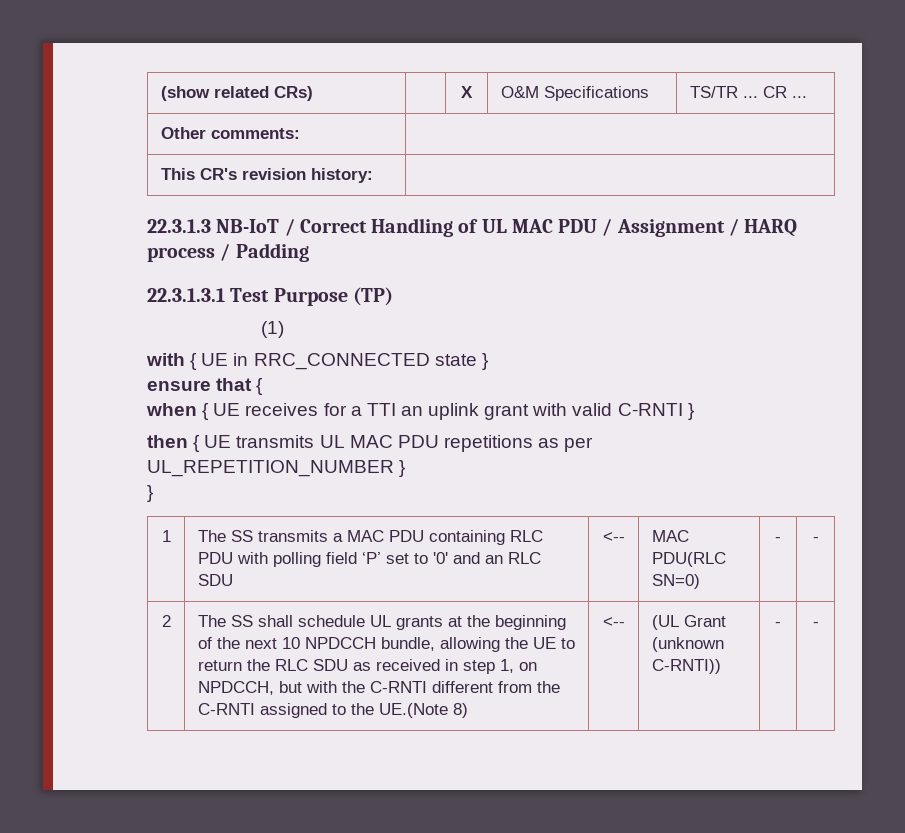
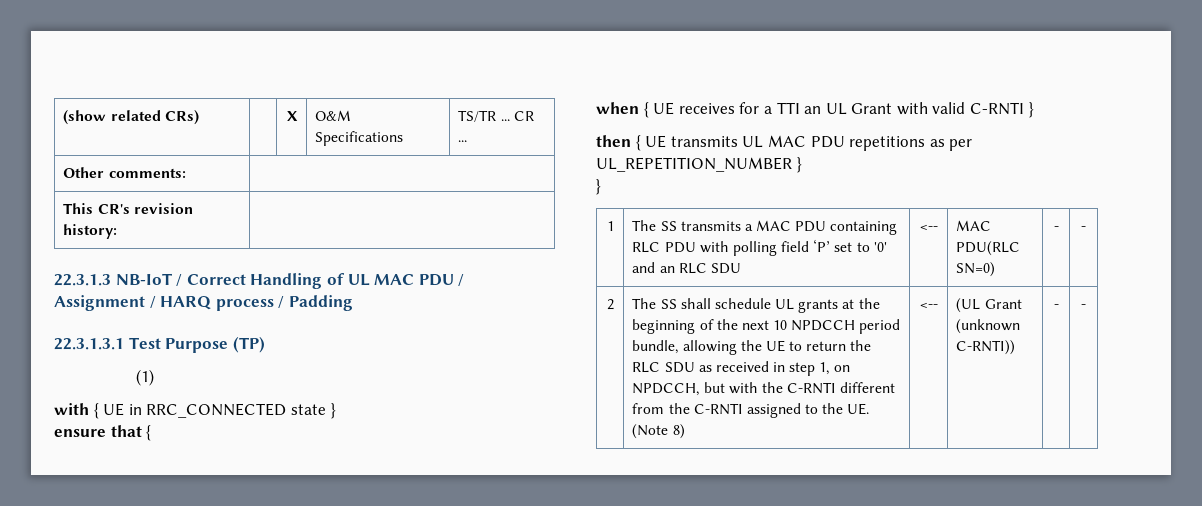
[428,403,530,420] uplink grant -> [825,103,893,115] UL Grant
(376, 643) none -> [859,319,901,334] period
[378,703,448,718] UE.(Note -> [847,403,870,415] [632,424,669,439] UE. (Note

